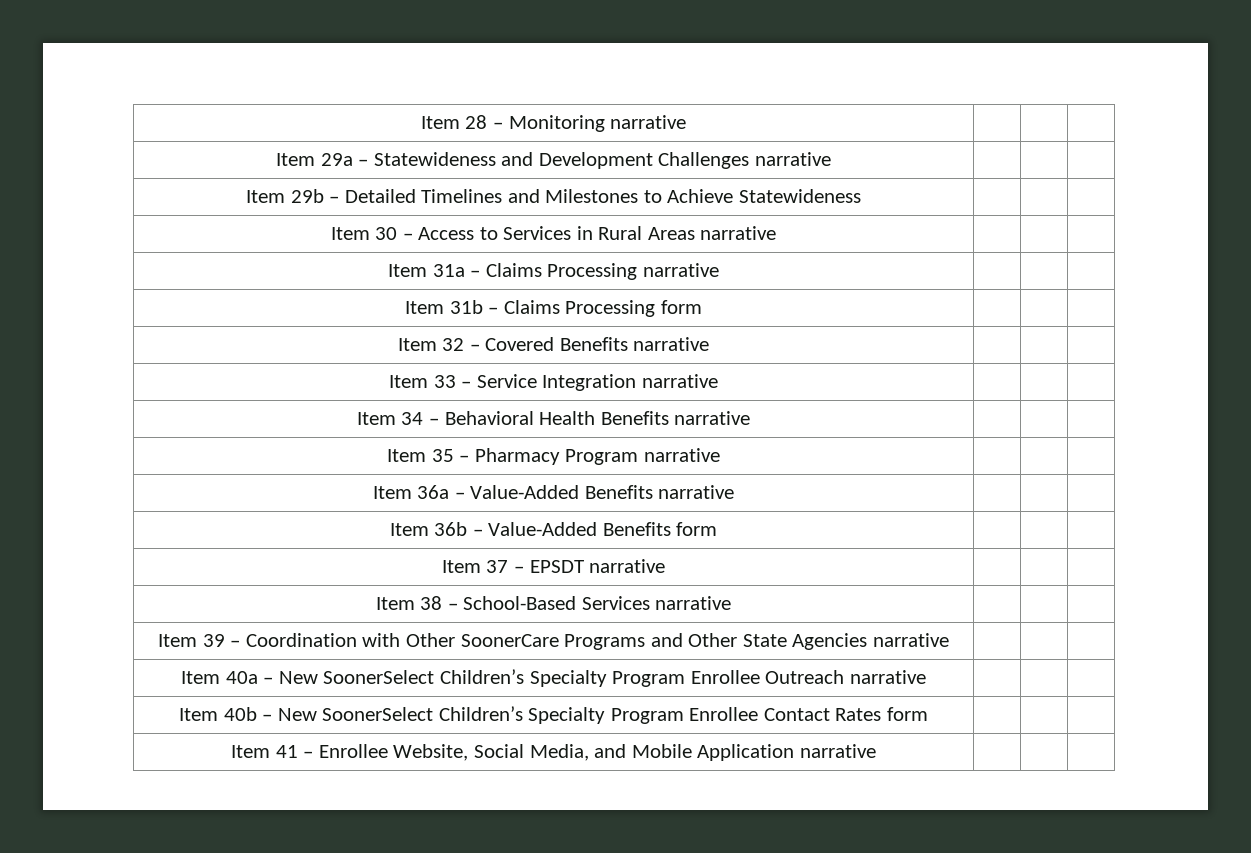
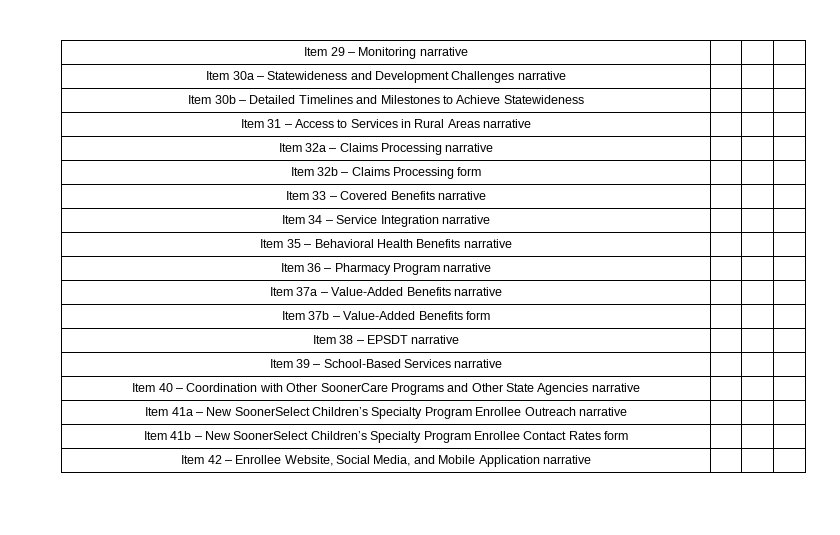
[420,115,488,129] Item 28 -> [304,47,345,56] Item 29
[320,153,353,166] 29a -> [232,71,254,80] 30a
[290,189,324,203] 29b -> [214,95,236,104] 30b
[375,227,398,240] 30 -> [267,119,282,128] 31
[432,264,465,277] 31a -> [304,143,326,152] 32a
[449,300,483,314] 31b -> [316,167,338,176] 32b
[442,338,465,351] 32 -> [312,191,327,200] 33
[433,375,456,388] 33 -> [308,215,323,224] 34
[401,412,424,425] 34 -> [286,239,301,248] 35
[431,449,454,462] 35 -> [306,263,321,272] 36
[417,485,450,499] 36a -> [296,287,318,296] 37a
[434,522,468,536] 36b -> [308,311,330,320] 37b
[486,560,509,573] 37 -> [339,335,354,344] 38
[420,596,443,610] 38 -> [295,359,310,368] 39
[202,634,225,647] 39 -> [158,383,173,392] 40
[225,671,258,684] 40a -> [171,407,193,416] 41a
[223,707,257,721] 40b -> [170,431,192,440] 41b
[275,745,298,758] 41 -> [207,455,222,464] 42

